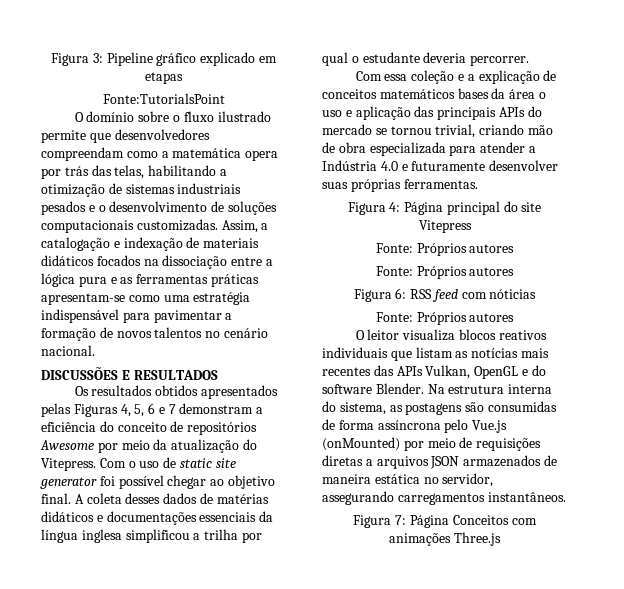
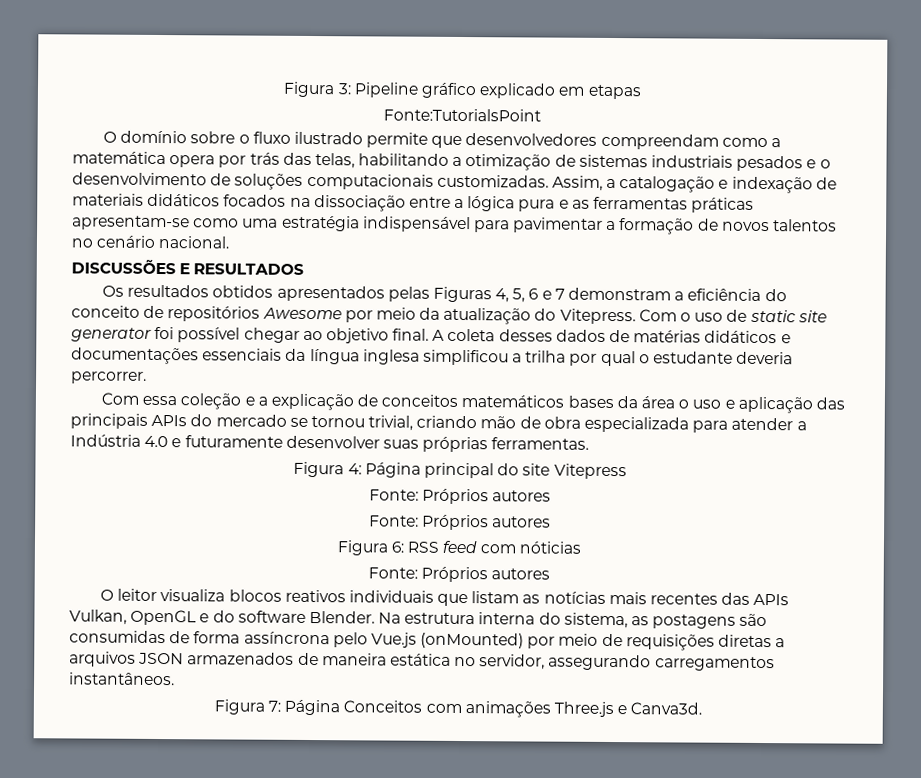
(501, 539) none -> [617,702,703,715] e Canva3d.

